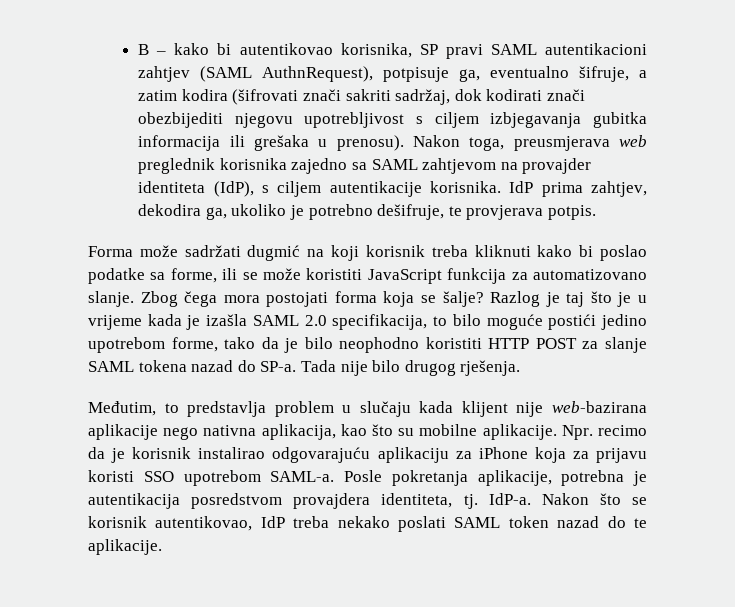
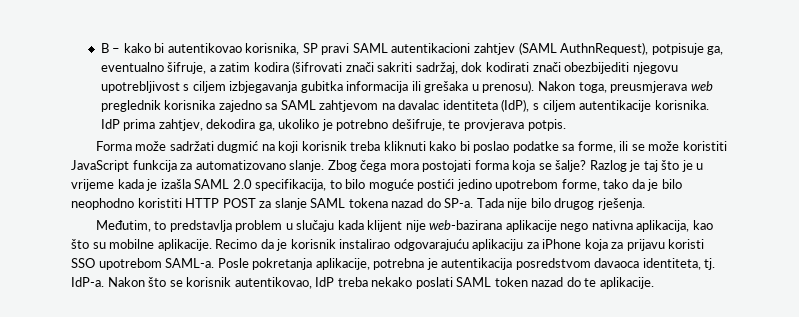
[522,158,592,174] provajder -> [398,100,440,110] davalac
[561,425,647,440] Npr. recimo -> [215,239,258,249] Recimo
[293,493,371,509] provajdera -> [594,258,640,268] davaoca

